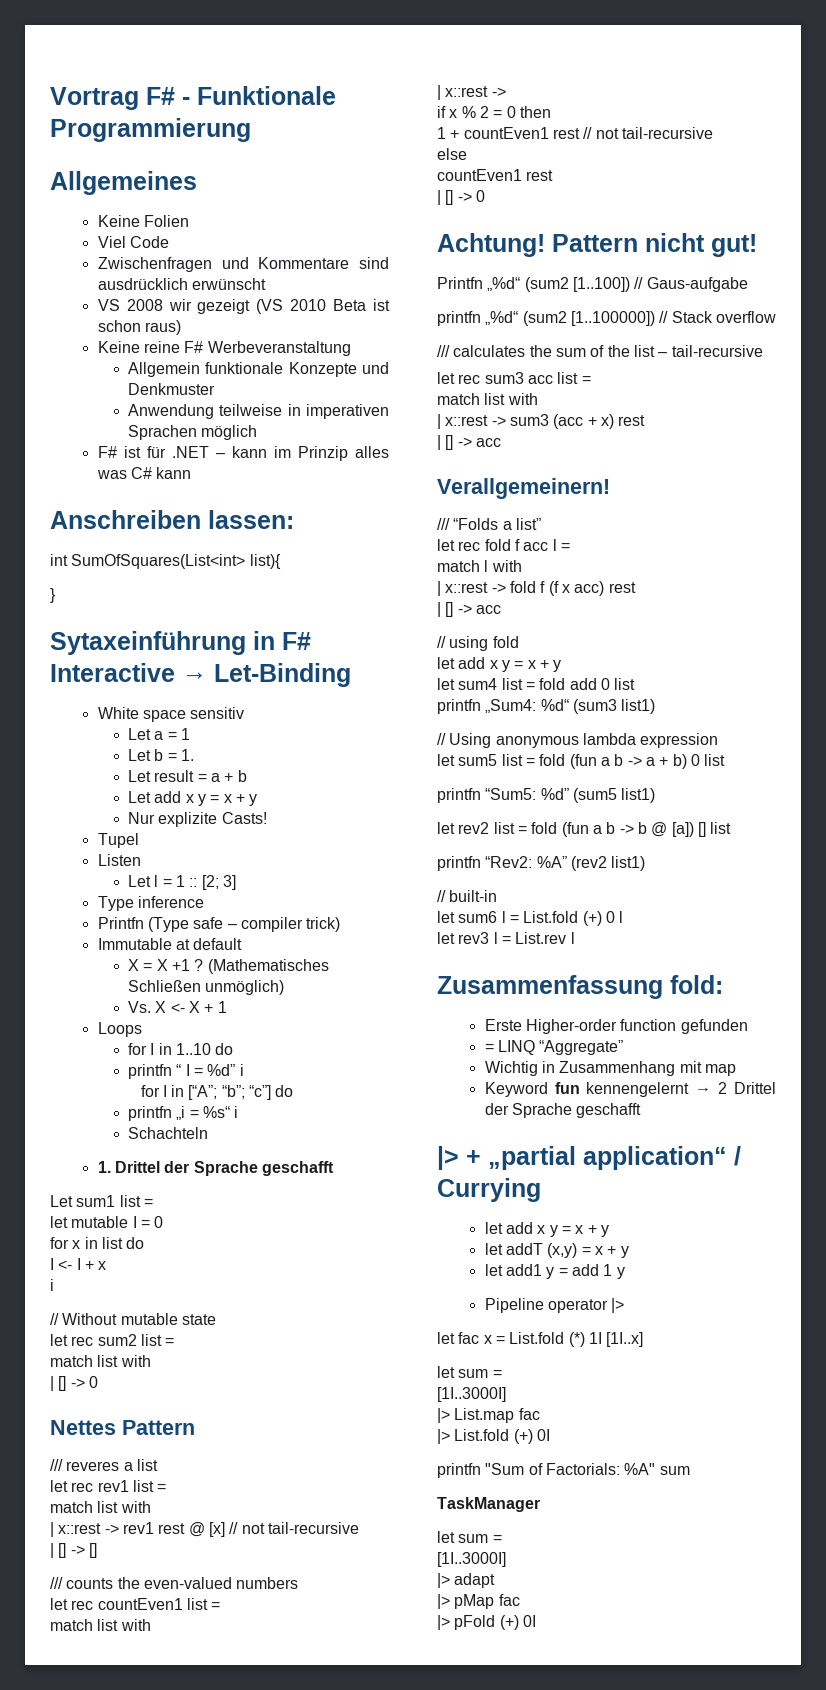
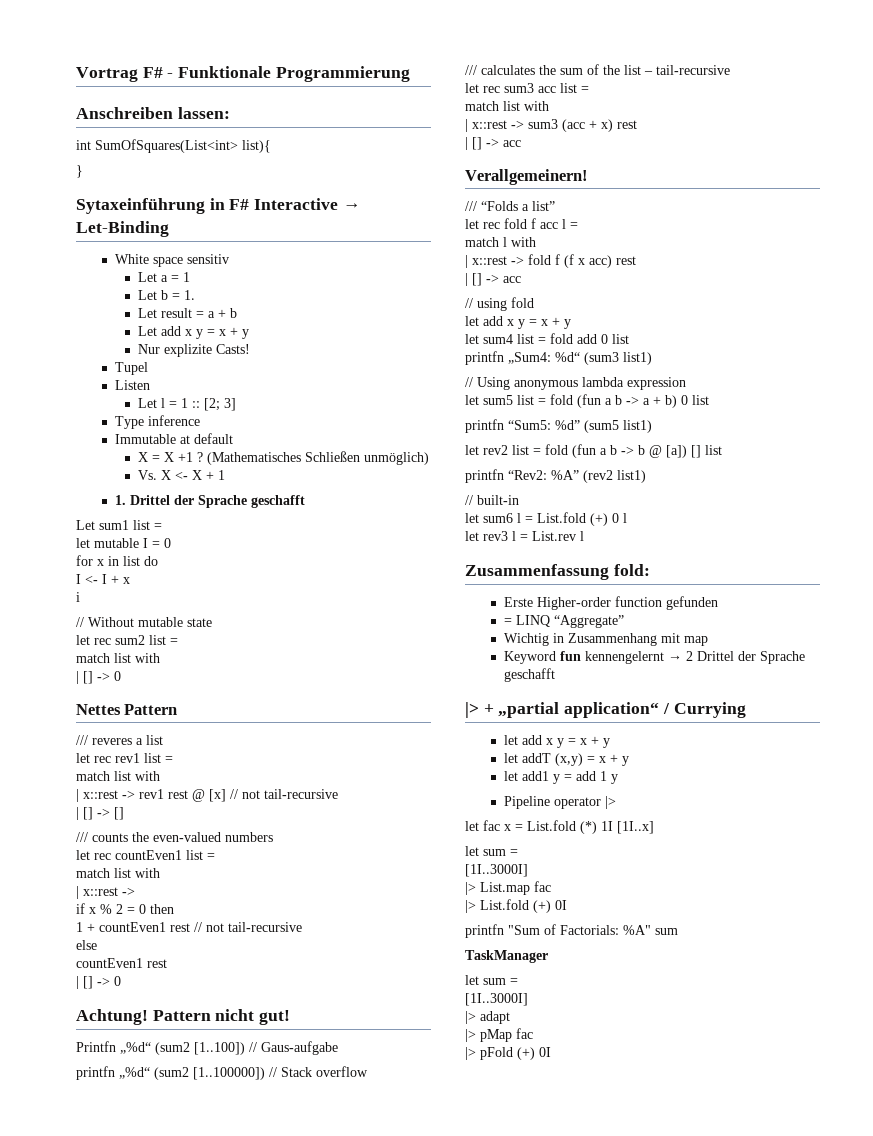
[50,171,197,195] [97,215,190,227] [97,236,170,248] [97,257,389,272] [97,278,267,290] [97,299,390,314] [97,320,182,335] [97,341,351,356] [127,362,389,377] [127,383,215,395] [127,404,389,419] [127,425,258,440] [97,446,389,461] [96,467,192,479] // Allgemeines // Keine Folien // Viel Code // Zwischenfragen und Kommentare sind ausdrücklich erwünscht // VS 2008 wir gezeigt (VS 2010 Beta ist schon raus) // Keine reine F# Werbeveranstaltung // Allgemein funktionale Konzepte und Denkmuster // Anwendung teilweise in imperativen Sprachen möglich // F# ist für .NET – kann im Prinzip alles was C# kann -> (410, 74) none
[97,917,341,932] // Printfn (Type safe – compiler trick) -> (200, 420) none
[97,1022,142,1037] [127,1043,234,1055] [127,1064,244,1079] [140,1085,294,1100] [127,1106,239,1121] [127,1127,208,1139] // Loops // for I in 1..10 do // printfn “ I = %d” i // for I in [“A”; “b”; “c”] do // printfn „i = %s“ i // Schachteln -> (225, 475) none

